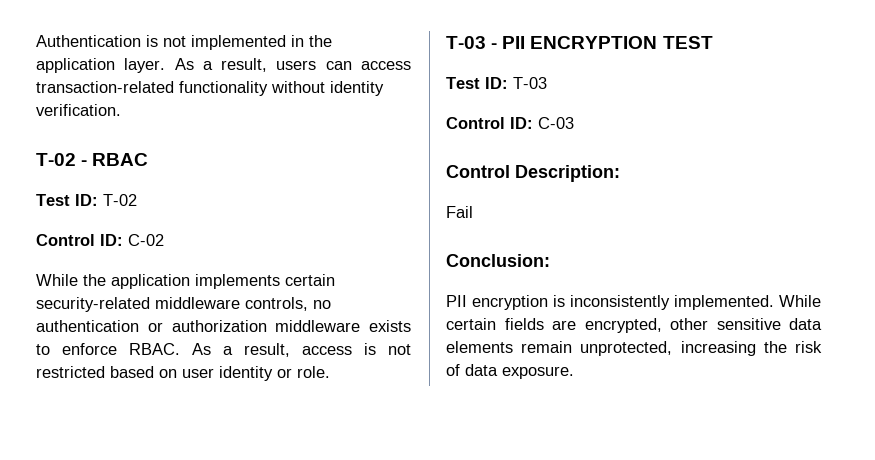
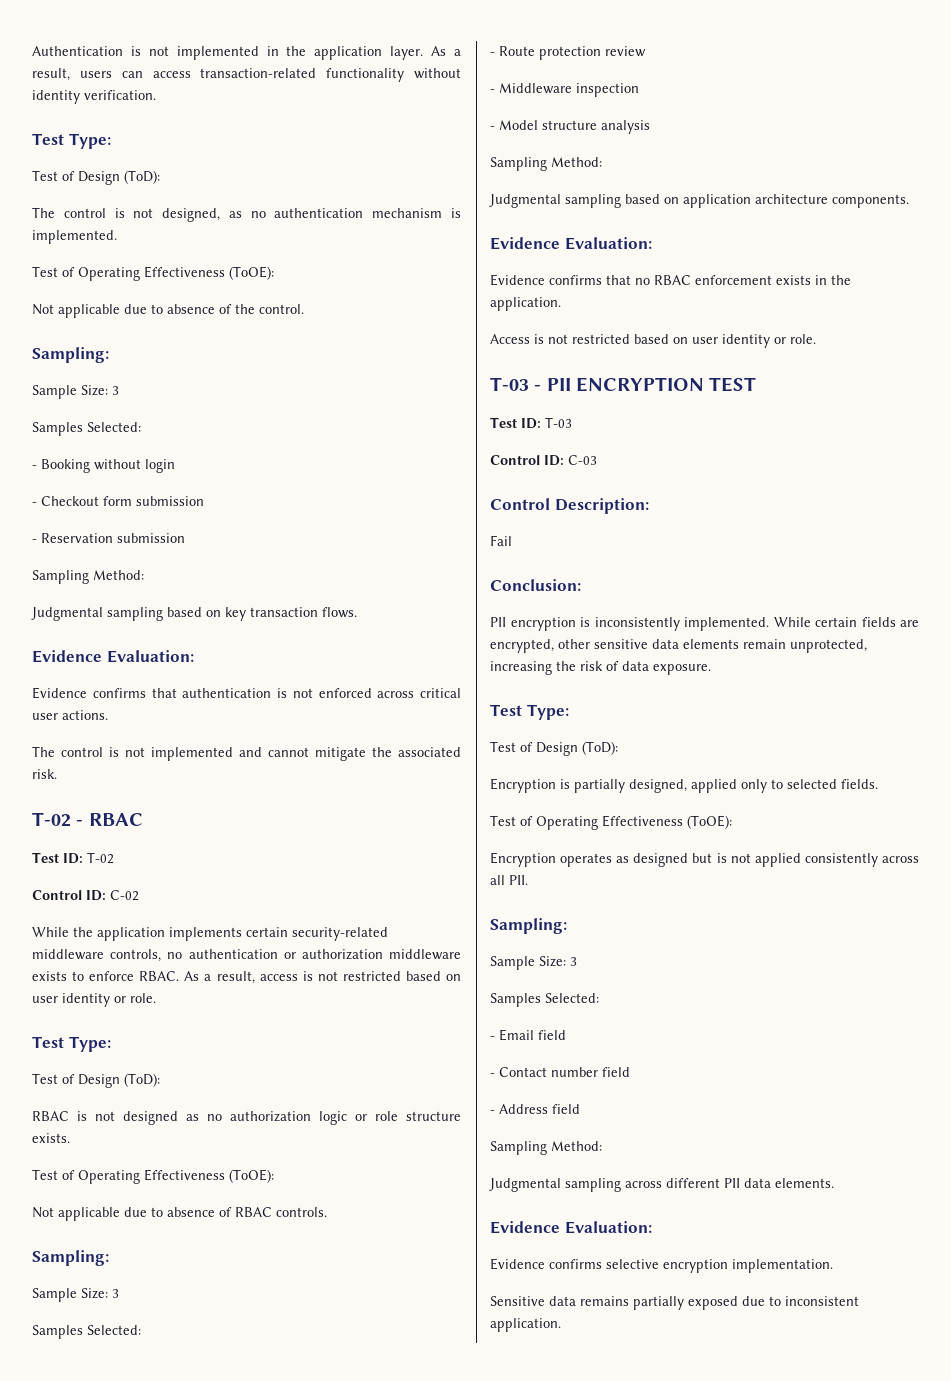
(121, 110) none -> [32,133,111,149] [32,170,160,185] [32,207,461,222] [32,230,117,244] [32,266,274,281] [32,304,304,318] [32,347,109,363] [32,385,119,399] [32,422,141,436] [32,459,175,473] [32,496,204,506] [32,533,185,543] [32,570,144,584] [31,607,357,621] [32,650,194,663] [32,687,461,699] [32,710,108,720] [32,746,461,761] [32,769,57,779] // Test Type: // Test of Design (ToD): // The control is not designed, as no authentication mechanism is implemented. // Test of Operating Effectiveness (ToOE): // Not applicable due to absence of the control. // Sampling: // Sample Size: 3 // Samples Selected: // - Booking without login // - Checkout form submission // - Reservation submission // Sampling Method: // Judgmental sampling based on key transaction flows. // Evidence Evaluation: // Evidence confirms that authentication is not enforced across critical user actions. // The control is not implemented and cannot mitigate the associated risk.
(330, 372) none -> [32,1036,111,1052] [32,1073,160,1088] [32,1111,461,1125] [32,1133,70,1143] [32,1169,274,1184] [32,1207,327,1221] [32,1250,109,1266] [32,1288,119,1302] [32,1325,141,1339] [490,46,646,60] [490,83,639,97] [490,120,650,134] [490,157,602,171] [489,194,909,208] [490,237,652,250] [490,274,851,286] [490,297,561,311] [490,334,816,348] // Test Type: // Test of Design (ToD): // RBAC is not designed as no authorization logic or role structure exists. // Test of Operating Effectiveness (ToOE): // Not applicable due to absence of RBAC controls. // Sampling: // Sample Size: 3 // Samples Selected: // - Route protection review // - Middleware inspection // - Model structure analysis // Sampling Method: // Judgmental sampling based on application architecture components. // Evidence Evaluation: // Evidence confirms that no RBAC enforcement exists in the application. // Access is not restricted based on user identity or role.
(574, 372) none -> [490,704,569,720] [490,741,618,756] [490,778,878,793] [490,815,732,830] [490,852,919,867] [490,875,528,885] [490,918,567,934] [490,956,577,970] [490,993,599,1007] [490,1029,566,1041] [490,1067,630,1077] [490,1104,580,1114] [490,1141,602,1155] [489,1178,834,1192] [490,1221,652,1234] [490,1258,833,1273] [490,1296,859,1310] [490,1318,561,1332] // Test Type: // Test of Design (ToD): // Encryption is partially designed, applied only to selected fields. // Test of Operating Effectiveness (ToOE): // Encryption operates as designed but is not applied consistently across all PII. // Sampling: // Sample Size: 3 // Samples Selected: // - Email field // - Contact number field // - Address field // Sampling Method: // Judgmental sampling across different PII data elements. // Evidence Evaluation: // Evidence confirms selective encryption implementation. // Sensitive data remains partially exposed due to inconsistent application.

